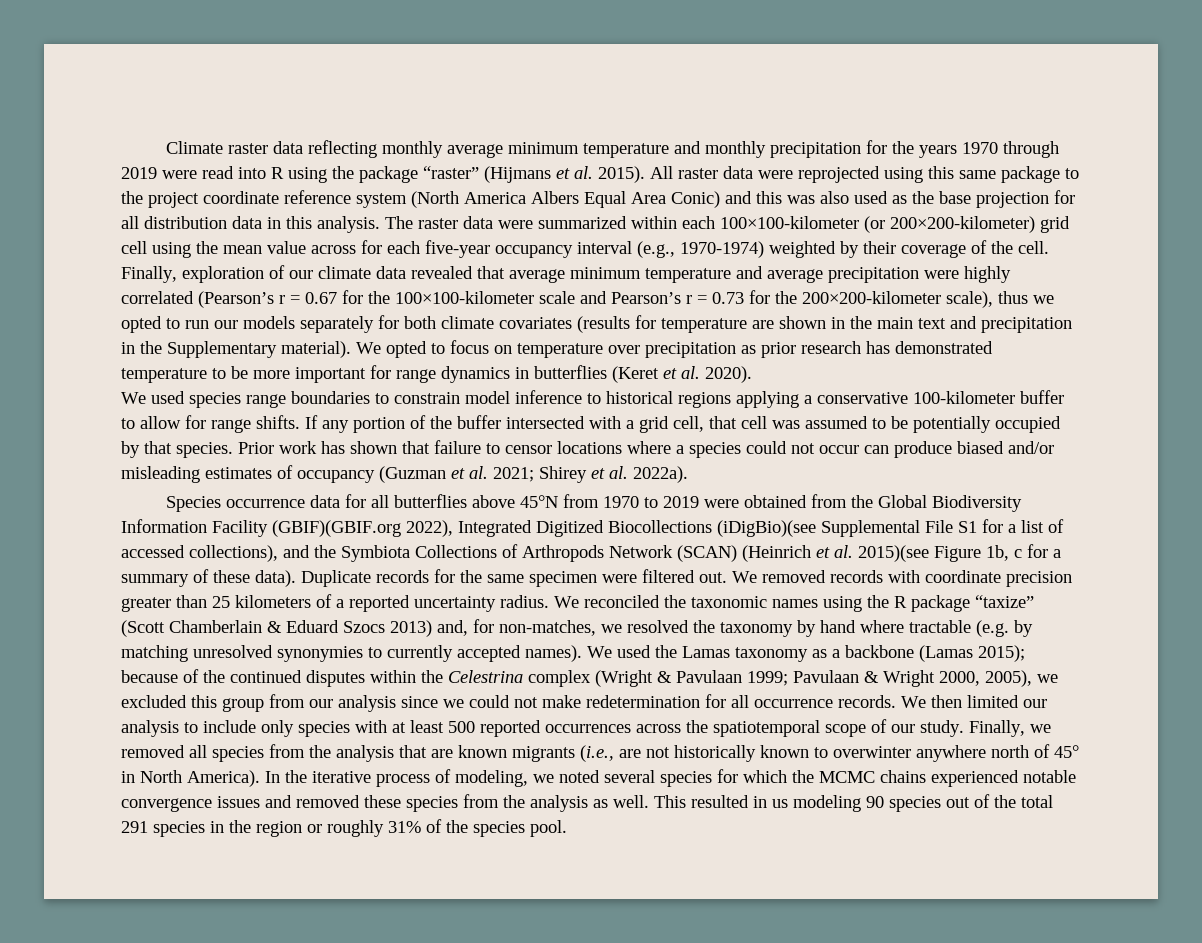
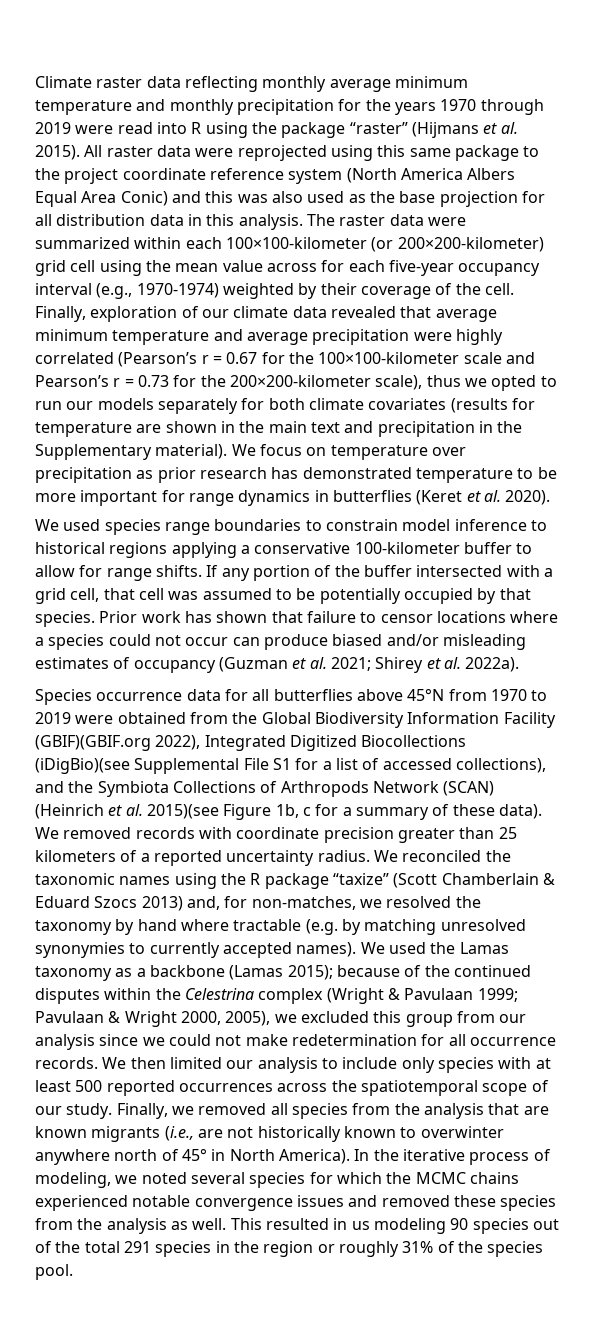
[386,341,445,358] opted to -> (256, 450) none
[301,569,727,587] Duplicate records for the same specimen were filtered out. -> (542, 811) none

